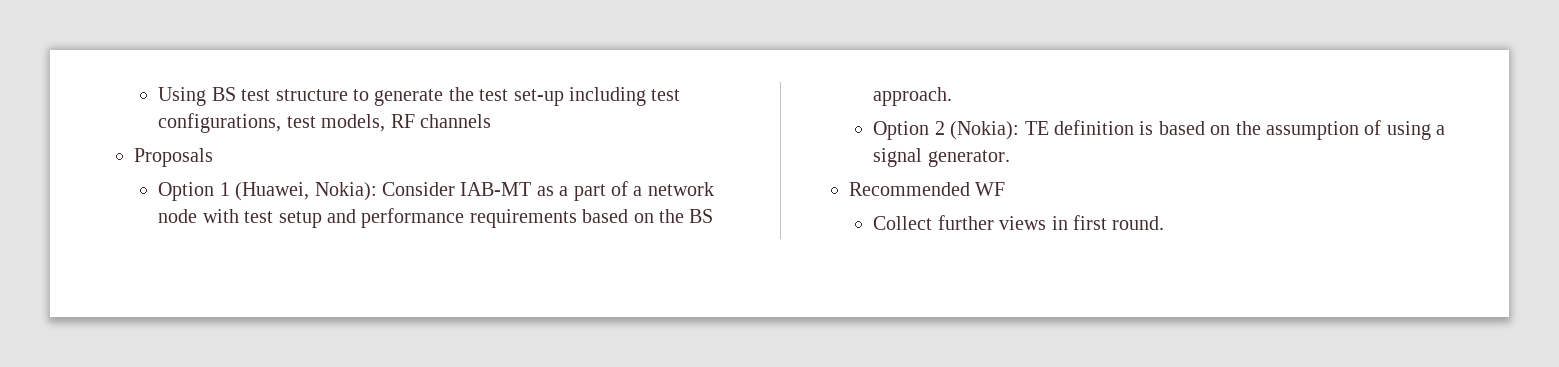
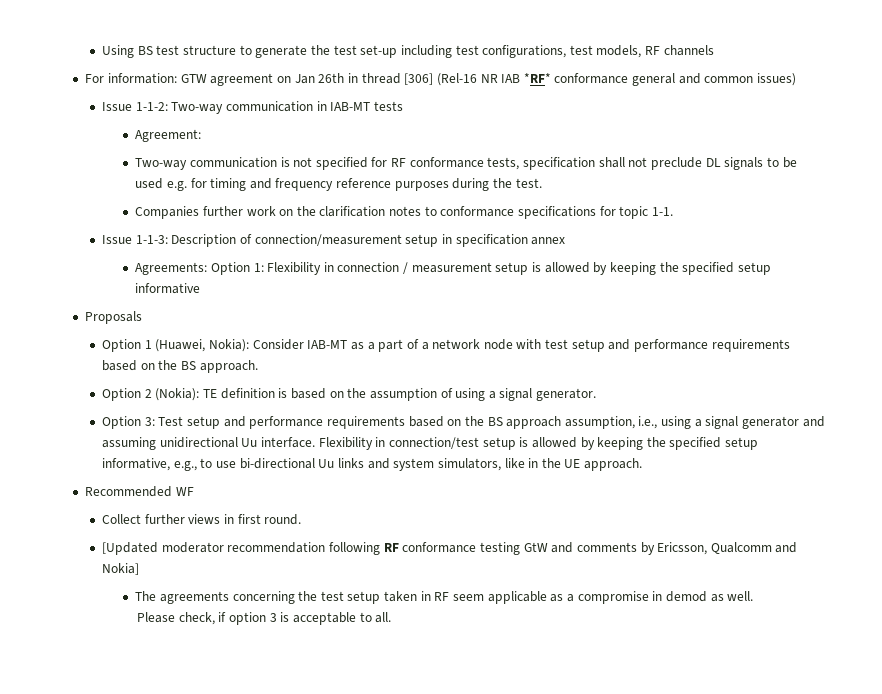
(491, 121) none -> [85,73,797,86] [102,101,403,114] [135,129,202,142] [135,157,797,170] [135,178,542,191] [135,206,674,219] [102,234,566,247] [135,262,771,275] [135,283,201,294] // For information: GTW agreement on Jan 26th in thread [306] (Rel-16 NR IAB *RF* conformance general and common issues) // Issue 1-1-2: Two-way communication in IAB-MT tests // Agreement: // Two-way communication is not specified for RF conformance tests, specification shall not preclude DL signals to be used e.g. for timing and frequency reference purposes during the test. // Companies further work on the clarification notes to conformance specifications for topic 1-1. // Issue 1-1-3: Description of connection/measurement setup in specification annex // Agreements: Option 1: Flexibility in connection / measurement setup is allowed by keeping the specified setup informative
(1010, 158) none -> [102,416,825,429] [102,437,759,450] [102,458,643,471] // Option 3: Test setup and performance requirements based on the BS approach assumption, i.e., using a signal generator and assuming unidirectional Uu interface. Flexibility in connection/test setup is allowed by keeping the specified setup informative, e.g., to use bi-directional Uu links and system simulators, like in the UE approach.
(1165, 223) none -> [102,542,798,555] [102,563,140,575] [135,591,754,604] [137,612,392,625] // [Updated moderator recommendation following RF conformance testing GtW and comments by Ericsson, Qualcomm and Nokia] // The agreements concerning the test setup taken in RF seem applicable as a compromise in demod as well. // Please check, if option 3 is acceptable to all.

